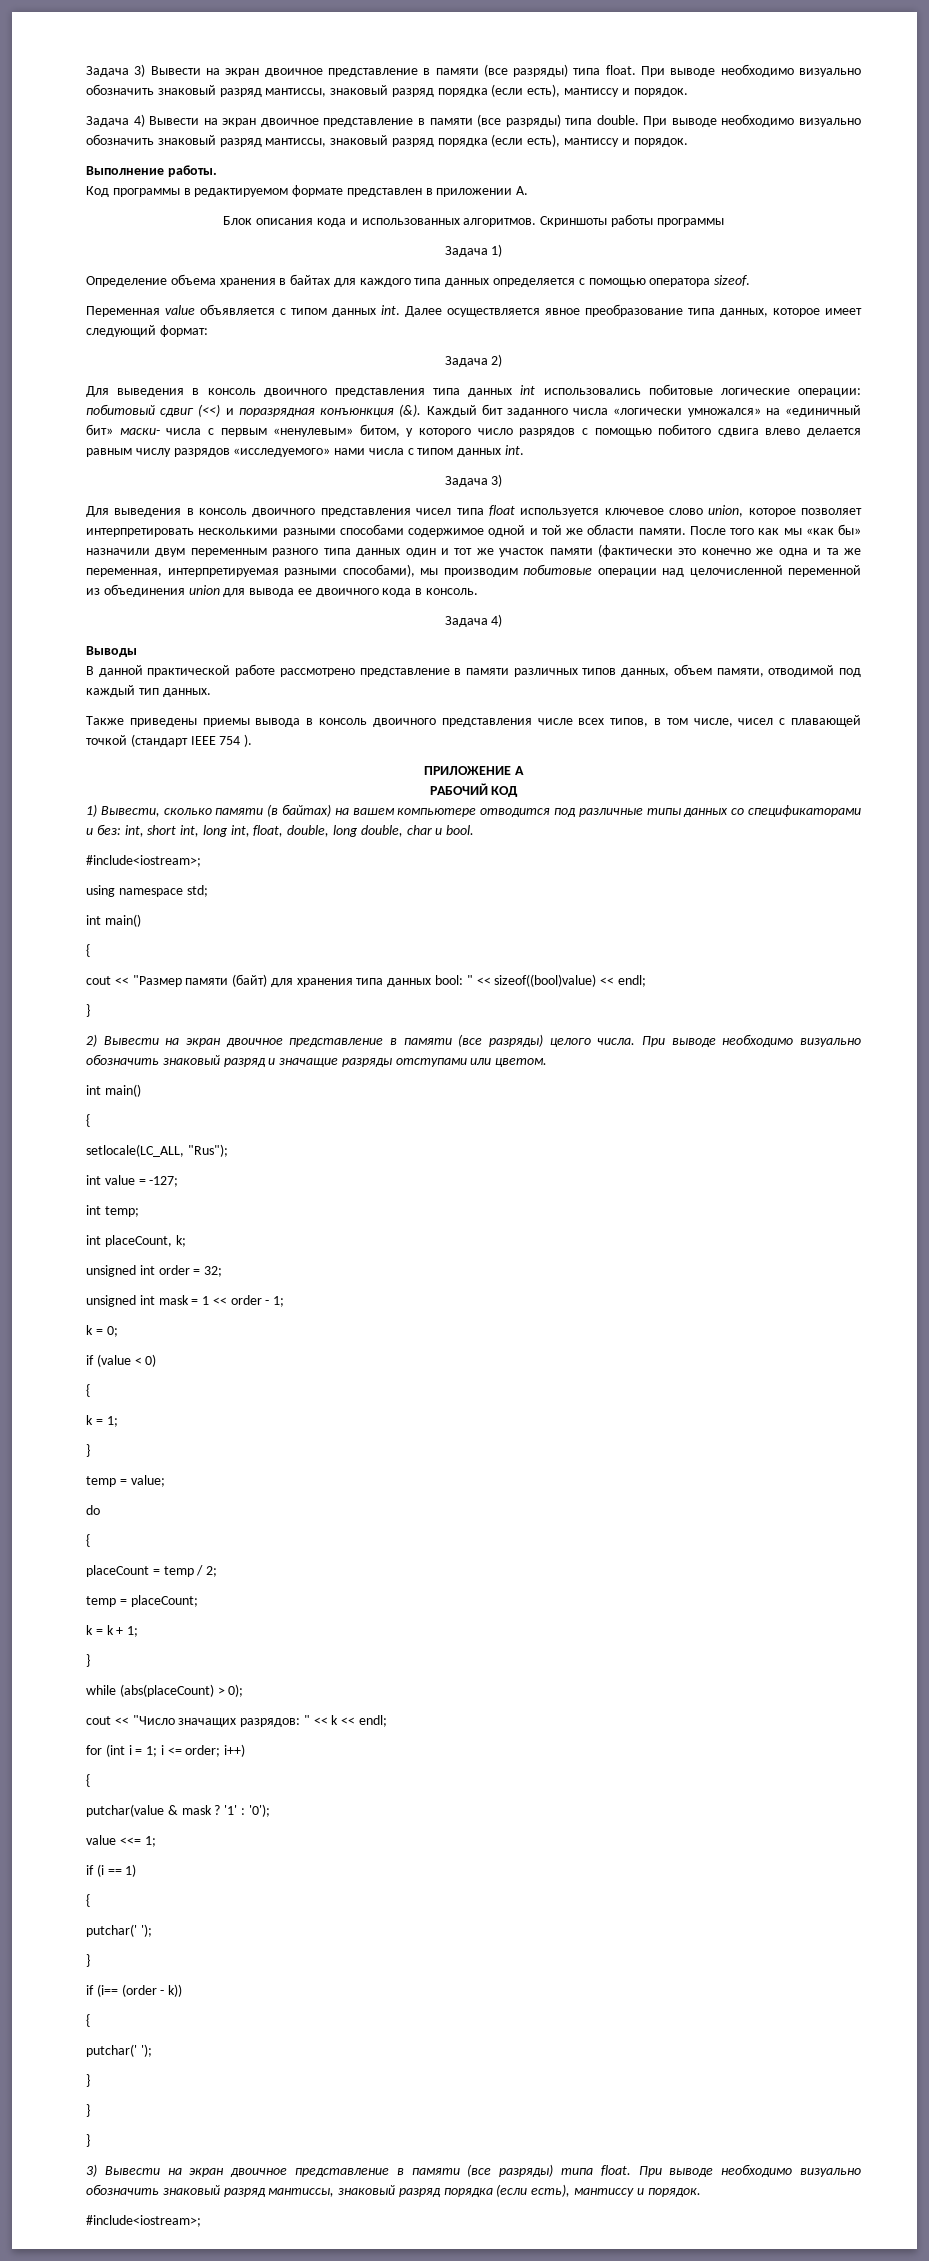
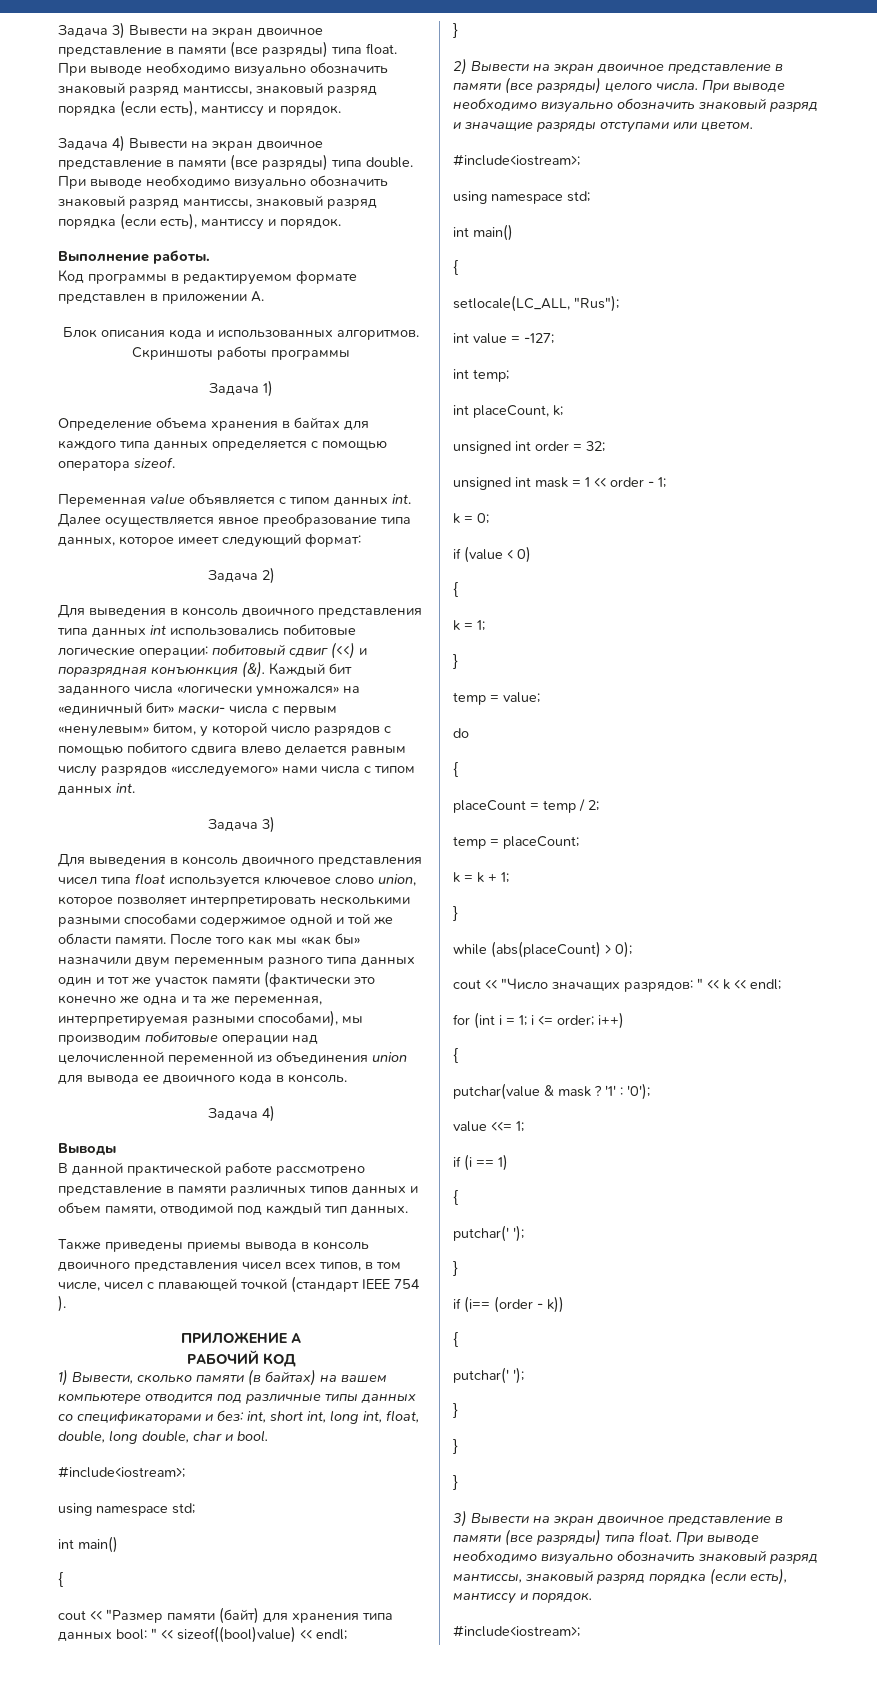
[419,428,471,437] которого -> [212,722,267,736] которой
[621,668,670,677] данных, -> [352,1186,418,1195] данных и
[537,718,573,725] числе -> [242,1262,281,1270] чисел
(548, 1062) none -> [453,154,580,166] [453,191,590,204] // #include<iostream>; // using namespace std;

